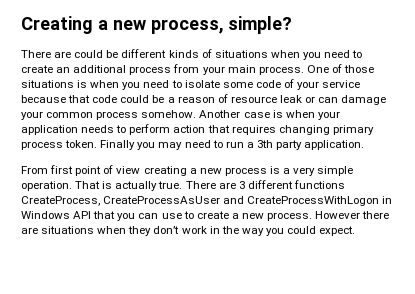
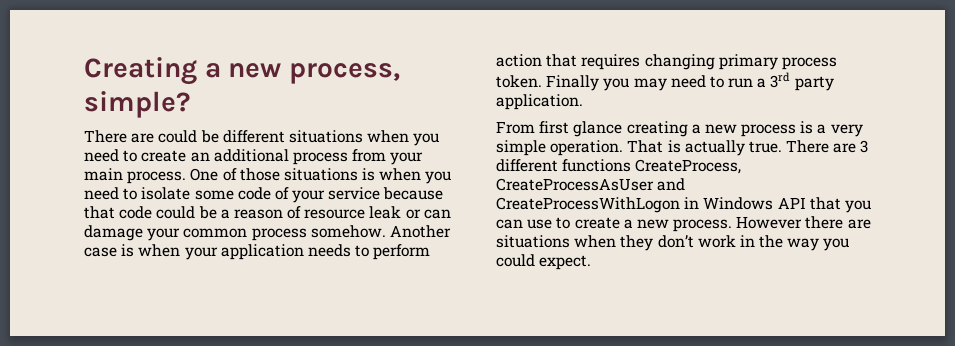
[168,49,212,58] kinds of -> (285, 136) none
[256,140,273,148] 3th -> [770,72,791,88] 3rd
[75,165,141,176] point of view -> [573,121,623,137] glance

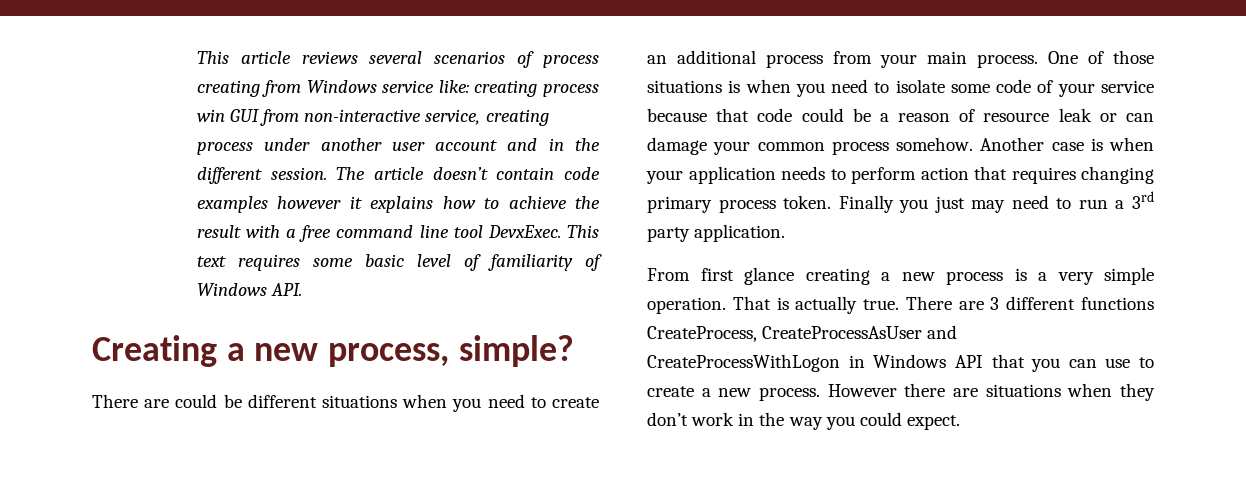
(84, 71) none -> [196,51,599,68] [196,80,599,97] [196,109,549,126] [196,138,600,155] [196,167,600,184] [196,196,600,213] [196,225,599,242] [196,254,602,271] [196,283,303,296] This article reviews several scenarios of process creating from Windows service like: creating process win GUI from non-interactive service, creating process under another user account and in the different session. The article doesn’t contain code examples however it explains how to achieve the result with a free command line tool DevxExec. This text requires some basic level of familiarity of Windows API. //
(630, 84) none -> [934,196,965,213] just

